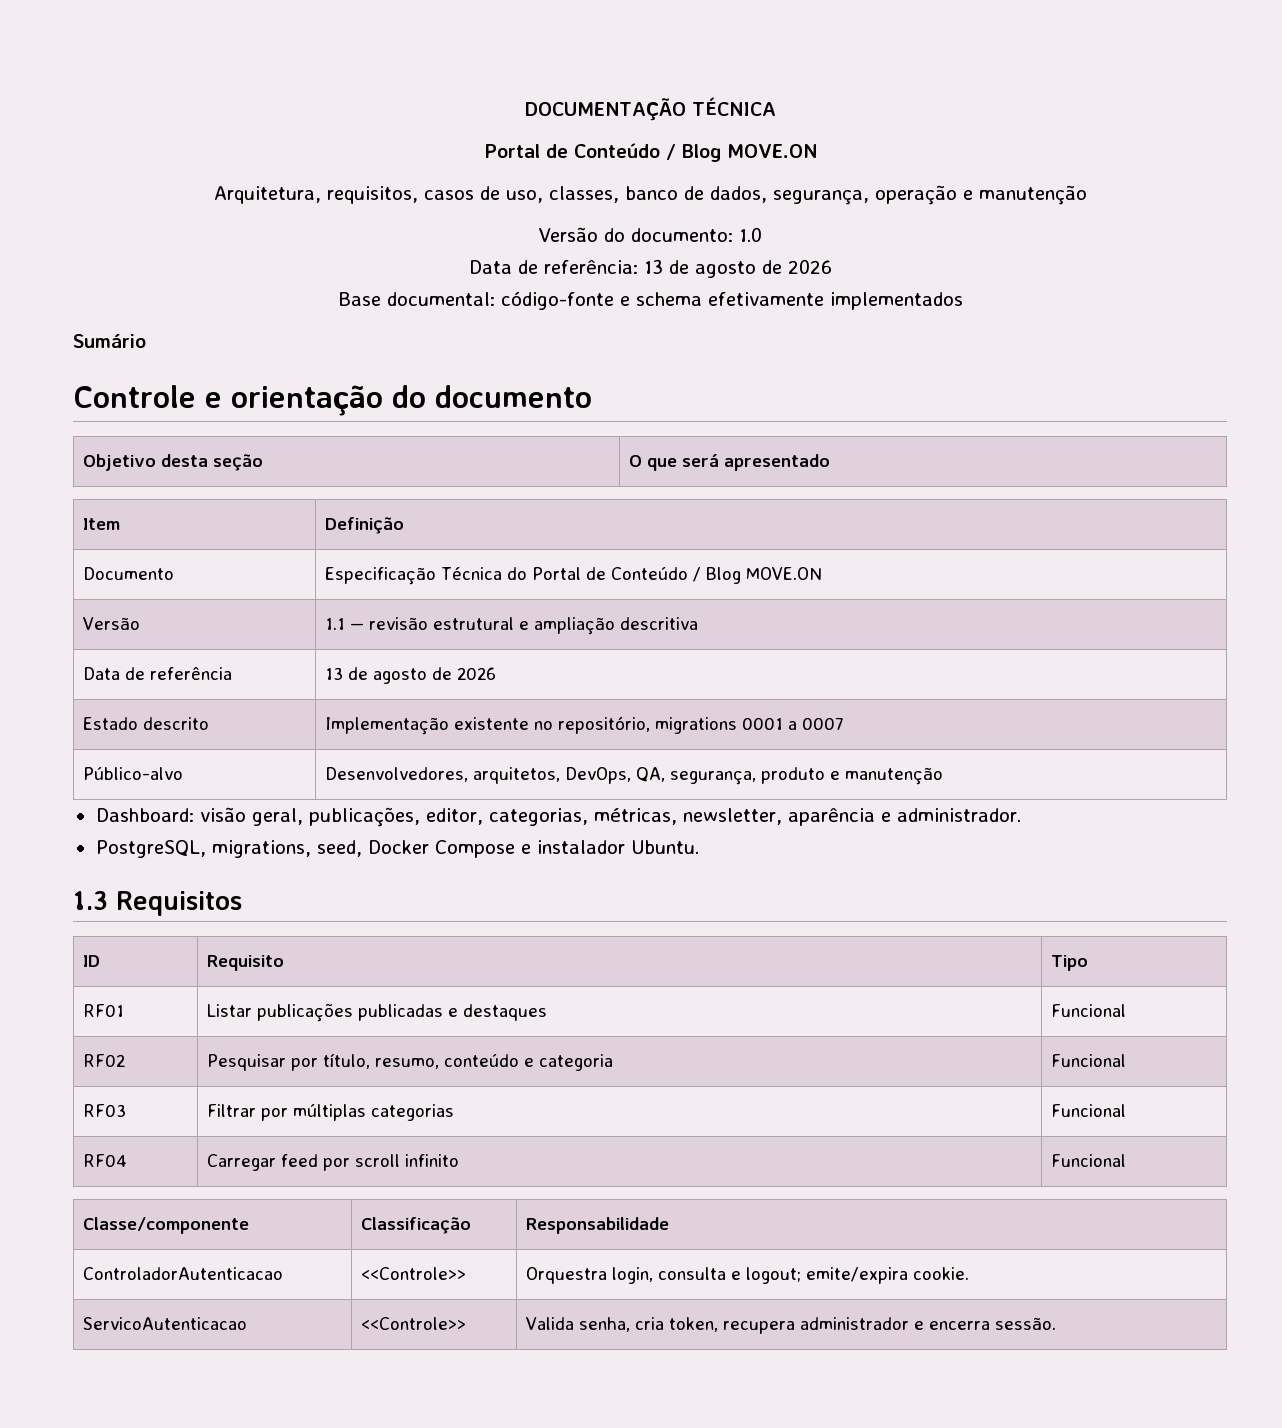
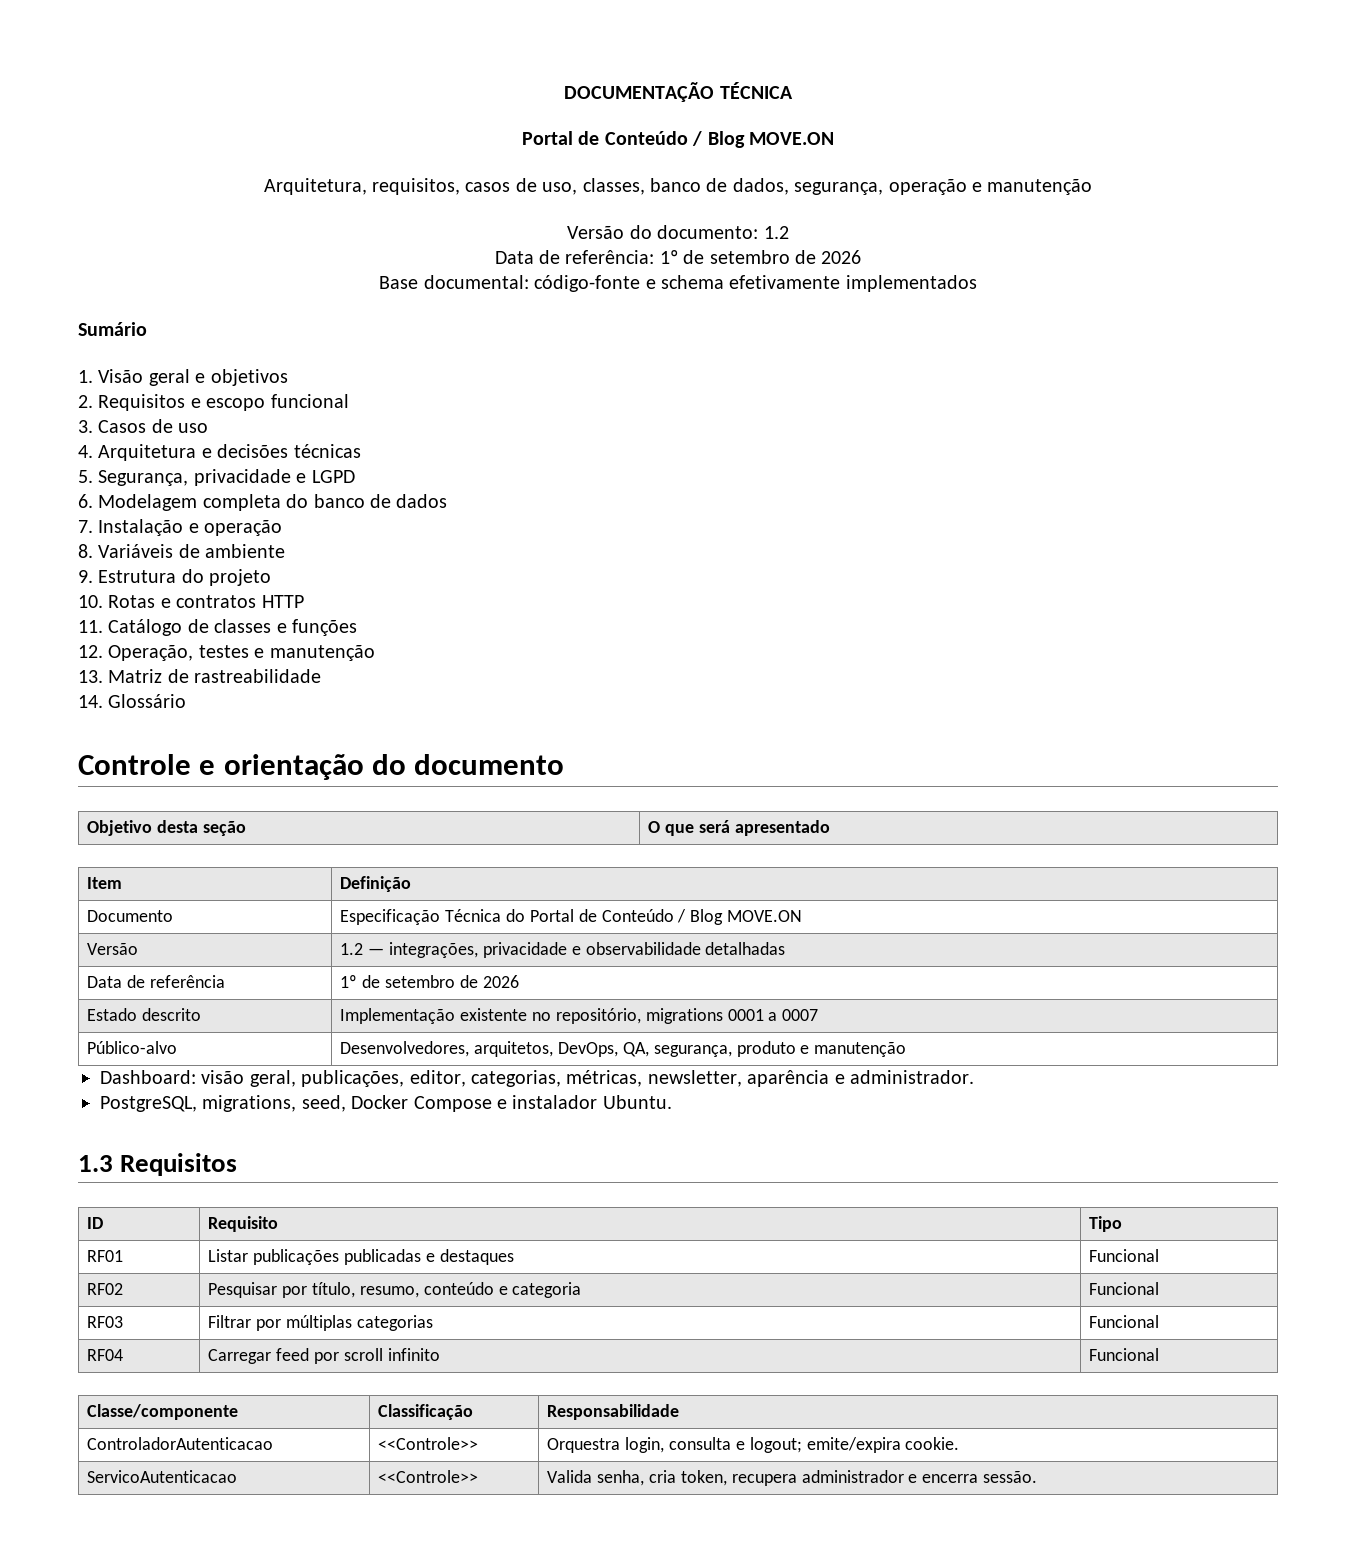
[738,227,762,242] 1.0 -> [763,226,789,239] 1.2
[643,259,756,278] 13 de agosto -> [659,250,790,264] 1º de setembro
(146, 340) none -> [78,369,288,386] [78,394,349,411] [78,419,209,433] [78,444,361,461] [78,469,355,486] [78,494,448,511] [78,519,283,536] [78,544,286,558] [78,569,272,586] [78,595,304,608] [78,619,357,636] [78,645,375,661] [78,669,322,683] [78,694,187,708] // 1. Visão geral e objetivos // 2. Requisitos e escopo funcional // 3. Casos de uso // 4. Arquitetura e decisões técnicas // 5. Segurança, privacidade e LGPD // 6. Modelagem completa do banco de dados // 7. Instalação e operação // 8. Variáveis de ambiente // 9. Estrutura do projeto // 10. Rotas e contratos HTTP // 11. Catálogo de classes e funções // 12. Operação, testes e manutenção // 13. Matriz de rastreabilidade // 14. Glossário
[324,617,698,635] 1.1 — revisão estrutural e ampliação descritiva -> [340,942,786,958] 1.2 — integrações, privacidade e observabilidade detalhadas
[324,667,427,684] 13 de agosto -> [340,975,455,988] 1º de setembro

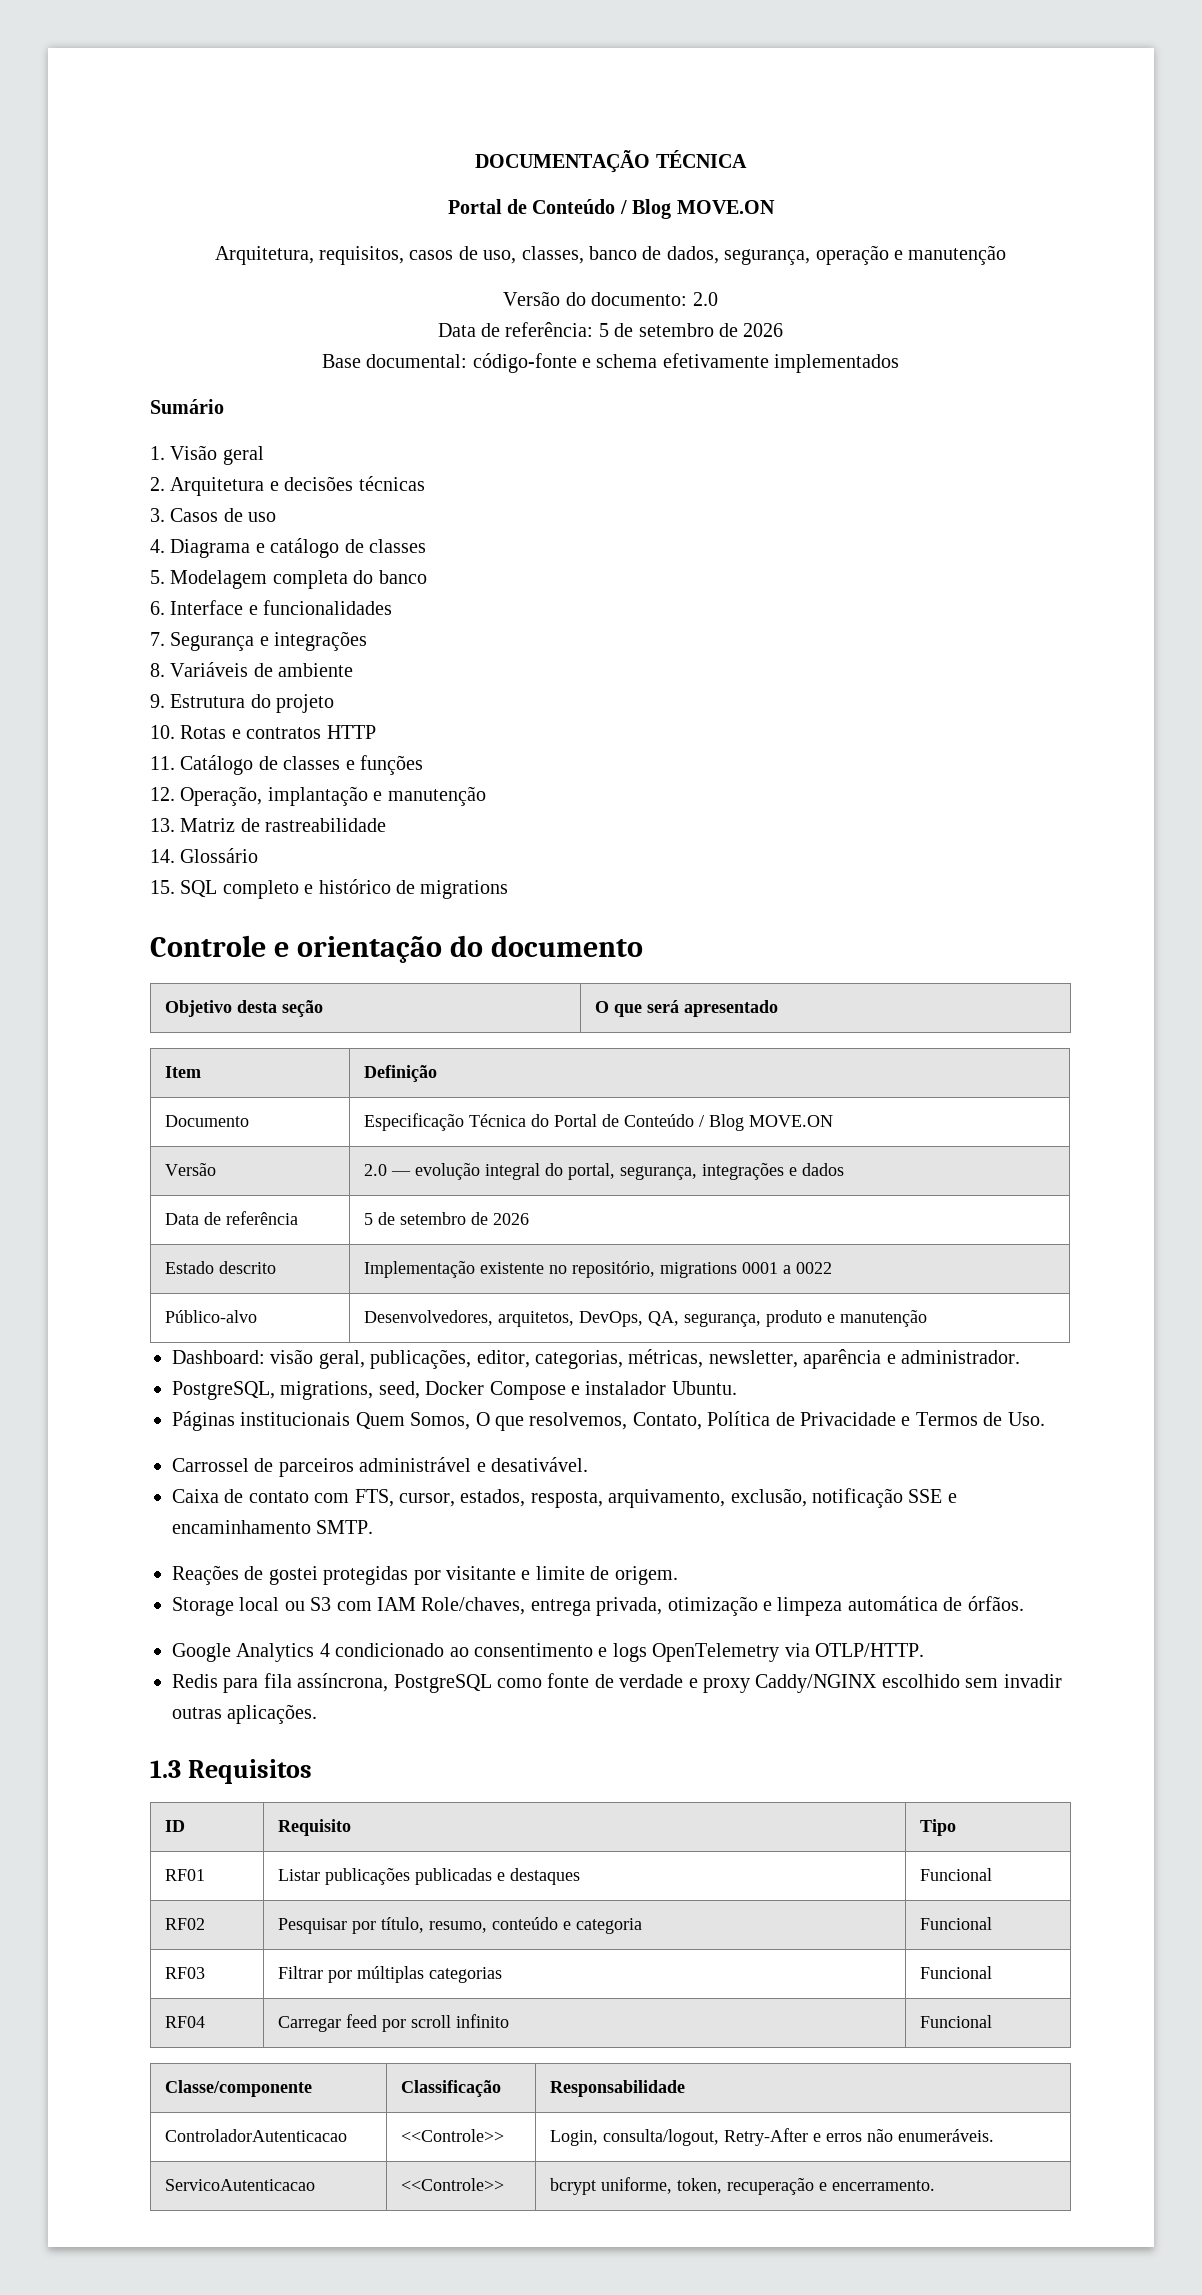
[763,226,789,239] 1.2 -> [692,292,718,306] 2.0
[659,250,678,264] 1º -> [598,323,609,337] 5
[195,369,288,386] e objetivos -> (264, 455) none
[98,394,349,411] Requisitos e escopo funcional -> [170,476,425,496] Arquitetura e decisões técnicas
[98,444,361,461] [78,469,355,486] [78,494,448,511] [78,519,283,536] Arquitetura e decisões técnicas // 5. Segurança, privacidade e LGPD // 6. Modelagem completa do banco de dados // 7. Instalação e operação -> [170,538,426,558] [150,570,427,589] [150,600,393,615] [150,631,368,651] Diagrama e catálogo de classes // 5. Modelagem completa do banco // 6. Interface e funcionalidades // 7. Segurança e integrações
[198,645,249,658] testes -> [267,786,368,806] implantação
(187, 701) none -> [150,879,509,899] // 15. SQL completo e histórico de migrations
[340,942,786,958] 1.2 — integrações, privacidade e observabilidade detalhadas -> [364,1163,845,1180] 2.0 — evolução integral do portal, segurança, integrações e dados
[340,975,358,988] 1º -> [364,1213,374,1225] 5
[782,1009,819,1021] 0007 -> [796,1262,833,1274] 0022
(672, 1102) none -> [172,1411,1045,1431] [172,1457,588,1477] [172,1488,957,1508] [172,1520,374,1534] [172,1565,678,1585] [172,1596,1024,1616] [172,1643,924,1662] [172,1673,1062,1693] [172,1704,318,1724] // Páginas institucionais Quem Somos, O que resolvemos, Contato, Política de Privacidade e Termos de Uso. // Carrossel de parceiros administrável e desativável. // Caixa de contato com FTS, cursor, estados, resposta, arquivamento, exclusão, notificação SSE e encaminhamento SMTP. // Reações de gostei protegidas por visitante e limite de origem. // Storage local ou S3 com IAM Role/chaves, entrega privada, otimização e limpeza automática de órfãos. // Google Analytics 4 condicionado ao consentimento e logs OpenTelemetry via OTLP/HTTP. // Redis para fila assíncrona, PostgreSQL como fonte de verdade e proxy Caddy/NGINX escolhido sem invadir outras aplicações.
[547,1437,960,1453] [87,1470,238,1483] [378,1470,479,1483] [547,1470,1038,1486] Orquestra login, consulta e logout; emite/expira cookie. // ServicoAutenticacao | <<Controle>> | Valida senha, cria token, recupera administrador e encerra sessão. -> [550,2128,995,2146] [165,2179,316,2191] [401,2178,505,2191] [550,2177,936,2195] Login, consulta/logout, Retry-After e erros não enumeráveis. // ServicoAutenticacao | <<Controle>> | bcrypt uniforme, token, recuperação e encerramento.

